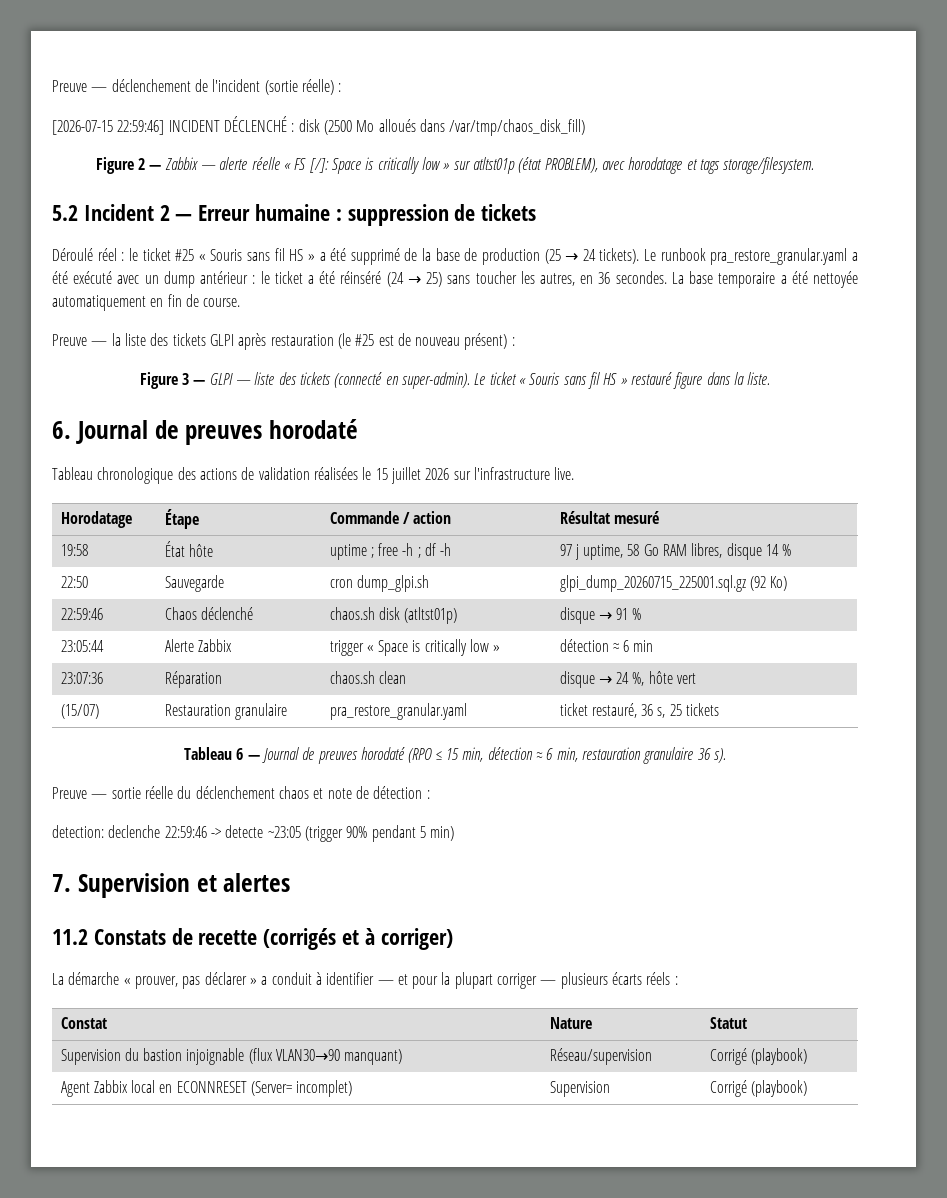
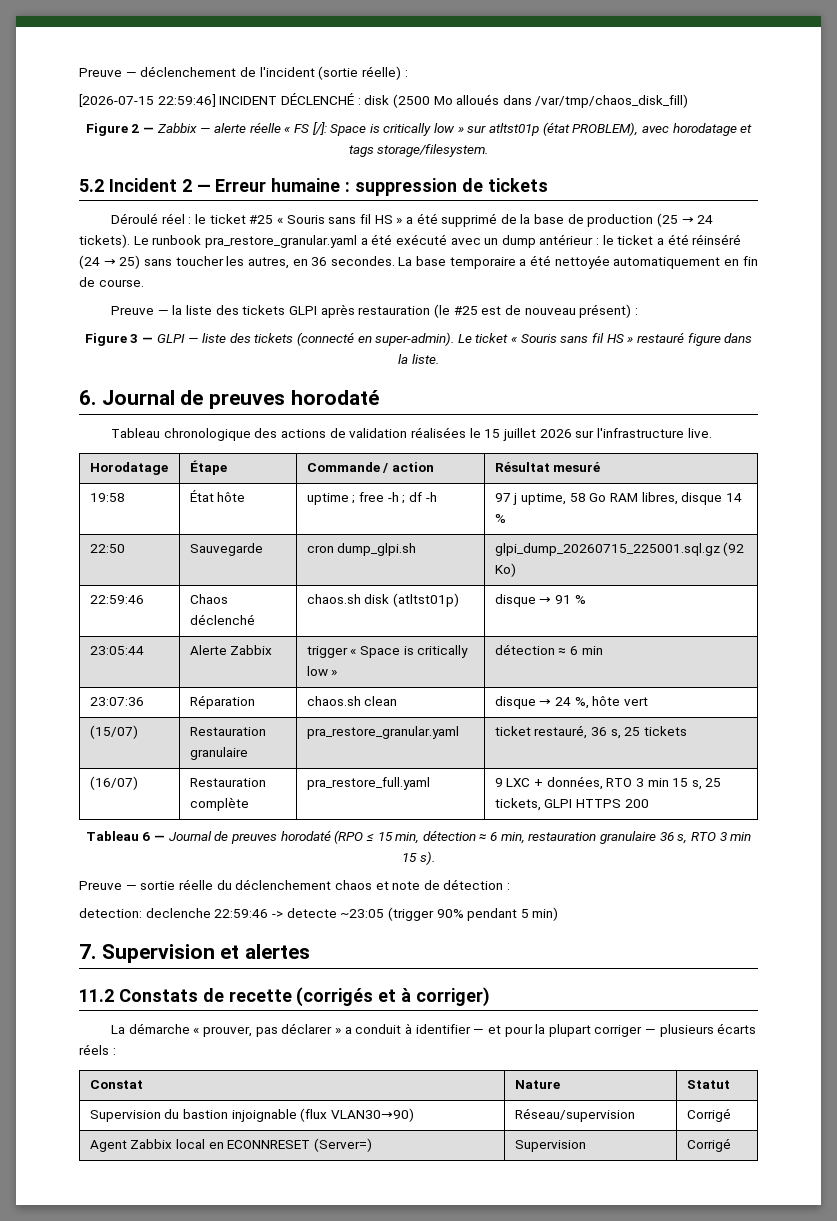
(720, 709) none -> [89,776,138,790] [189,778,266,787] [189,797,249,811] [306,777,430,790] [494,776,722,790] [494,798,649,811] // (16/07) | Restauration complète | pra_restore_full.yaml | 9 LXC + données, RTO 3 min 15 s, 25 tickets, GLPI HTTPS 200
(711, 754) none -> [677,832,752,844] [402,853,418,862] s, RTO 3 min 15
[276,1049,403,1065] VLAN30→90 manquant) -> [330,1108,414,1122] VLAN30→90)
[750,1048,807,1065] (playbook) -> (731, 1115) none
[251,1080,353,1097] (Server= incomplet) -> [313,1138,372,1152] (Server=)
[750,1080,807,1097] (playbook) -> (731, 1145) none

